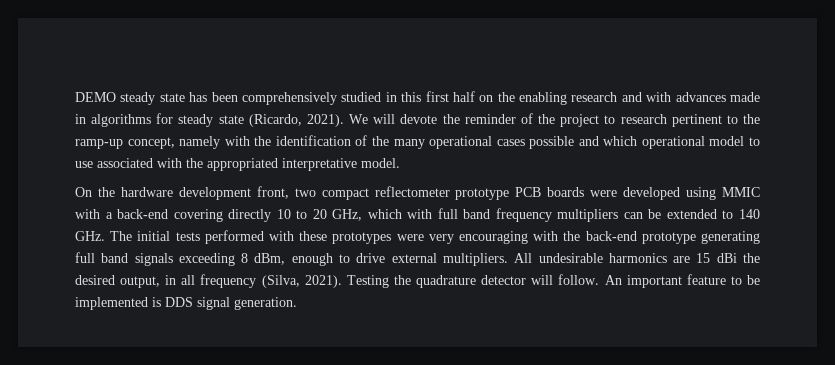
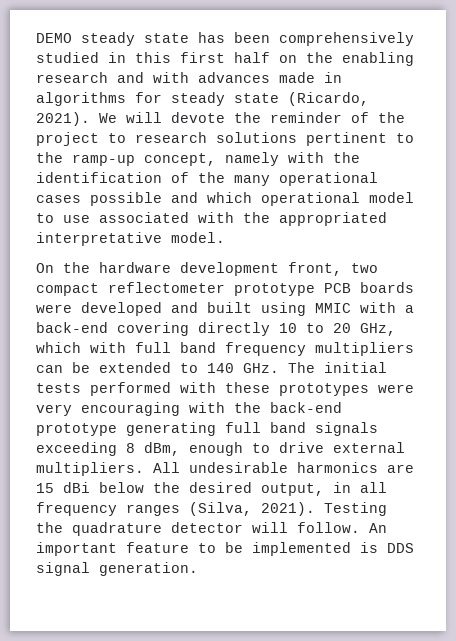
(667, 119) none -> [216,132,297,143] solutions
(681, 193) none -> [171,302,252,313] and built
(737, 258) none -> [99,482,144,493] below
(257, 281) none -> [126,504,180,516] ranges

